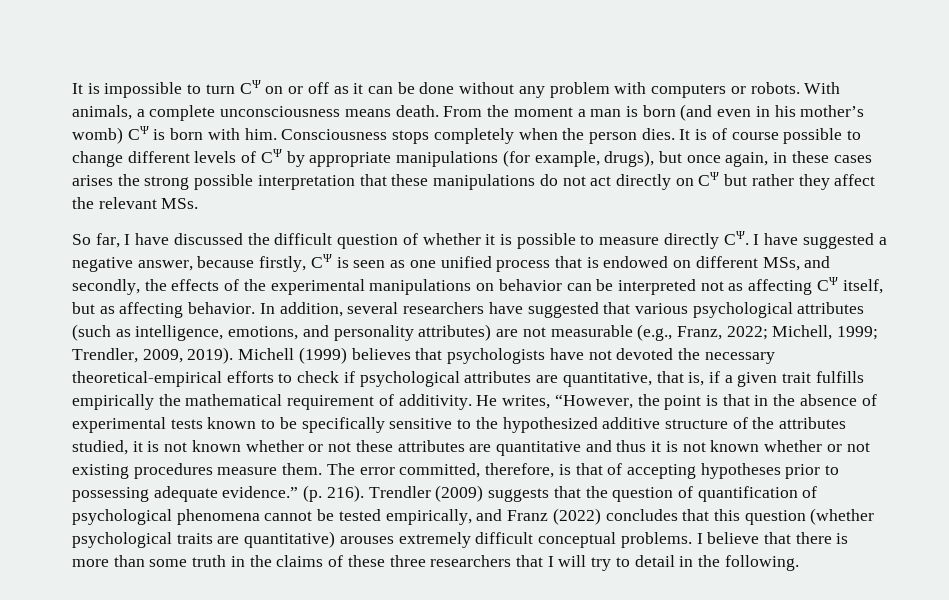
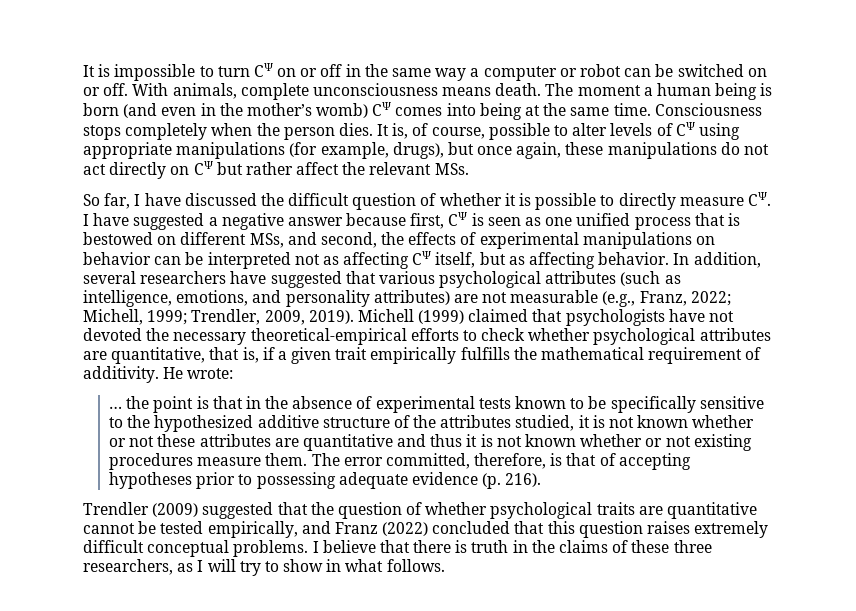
[333,82,800,98] as it can be done without any problem with computers or robots. -> [345,64,767,81] [83,83,129,96] in the same way a computer or robot can be switched on or off.
[136,109,145,117] a -> (237, 91) none
[443,105,622,117] From the moment a man -> [545,83,758,100] The moment a human being
[774,105,796,117] his -> [219,103,243,116] the
[153,128,277,140] is born with him. -> [395,103,651,120] comes into being at the same time.
[695,128,862,144] [72,151,190,167] is of course possible to change different -> [392,123,608,140] is, of course, possible to alter
[286,151,305,167] by -> [698,123,740,140] using
[773,151,872,163] [72,174,387,190] in these cases arises the strong possible interpretation that -> (562, 150) none
[798,174,830,190] they -> (293, 168) none
[599,233,719,249] measure directly -> [618,193,744,210] directly measure
[137,256,307,272] answer, because firstly, -> [287,213,445,229] answer because first,
[603,256,669,268] endowed -> [83,232,153,245] bestowed
[72,279,140,295] secondly, -> [320,232,377,248] second,
[243,279,266,291] the -> (477, 238) none
[351,348,411,360] believes -> [468,309,529,322] claimed
[343,371,355,383] if -> [528,328,591,341] whether
[815,371,864,383] [72,394,154,410] fulfills empirically -> [370,347,510,364] empirically fulfills
[502,394,633,409] writes, “However, -> [187,368,234,379] [108,406,122,409] wrote: // …
[222,486,299,498] evidence.” -> [411,472,478,485] evidence
(364, 493) none -> (542, 480) //
[488,488,550,502] suggests -> [202,502,274,519] suggested
[697,486,818,502] [72,509,260,525] quantification of psychological phenomena -> [425,502,758,519] whether psychological traits are quantitative
[605,509,678,521] concludes -> [432,521,511,534] concluded
[810,508,875,525] [72,531,394,548] (whether psychological traits are quantitative) arouses -> [647,521,691,534] raises
[72,555,188,567] more than some -> (468, 546) none
[430,555,543,567] researchers that -> [83,559,194,575] researchers, as
[634,555,799,571] detail in the following. -> [283,559,445,572] show in what follows.

